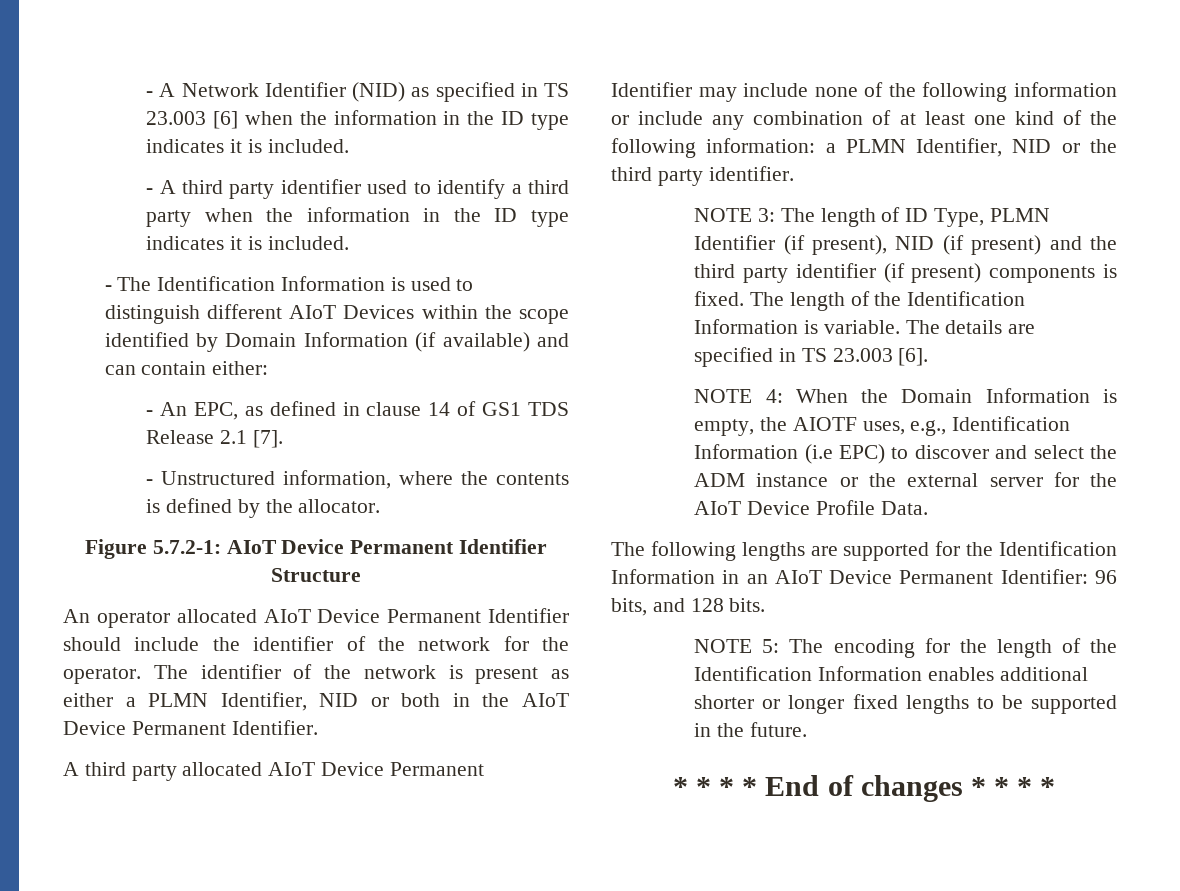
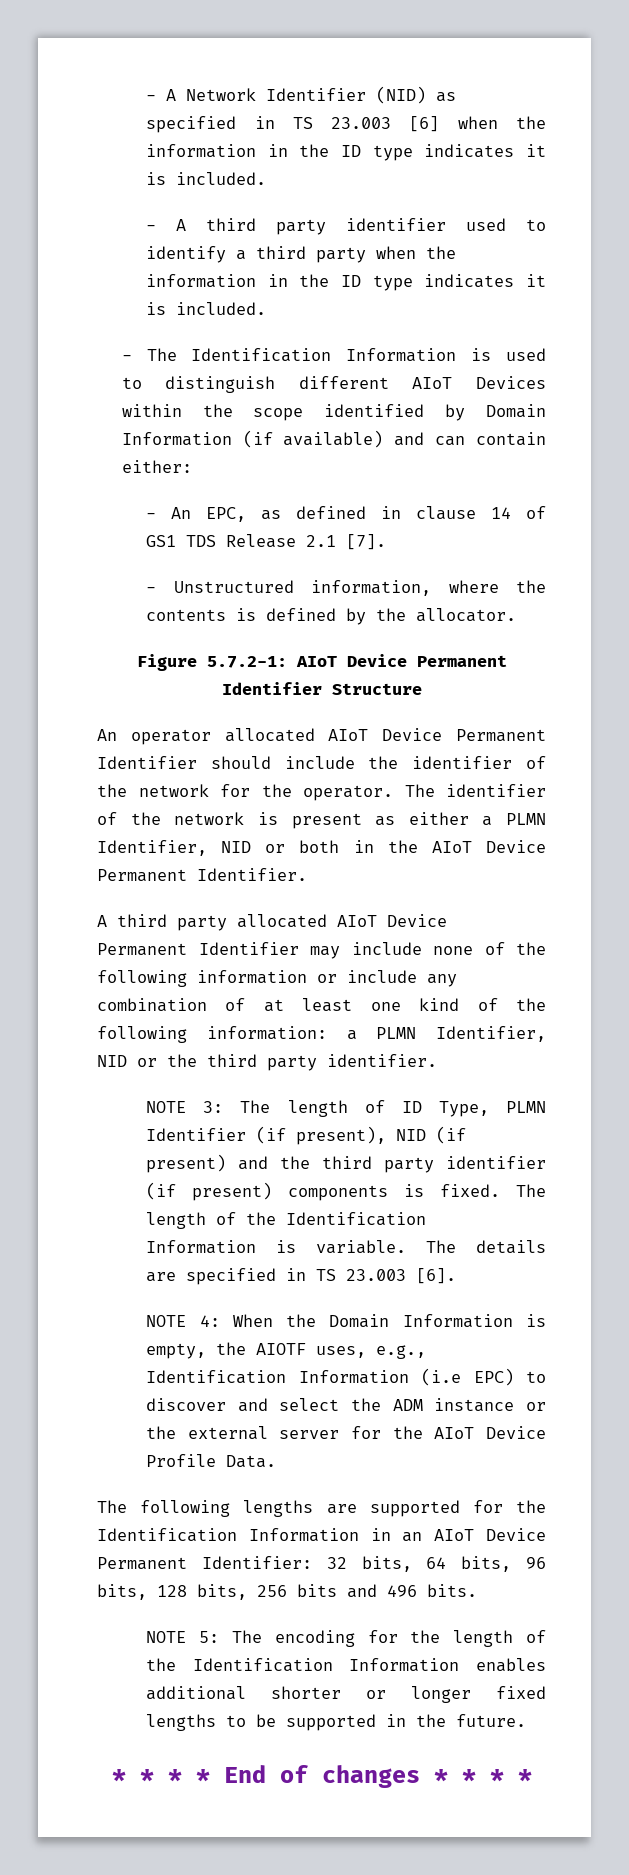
[1095,570,1117,584] [611,598,724,616] 96 bits, and 128 -> [326,1556,546,1572] [97,1584,417,1600] 32 bits, 64 bits, 96 bits, 128 bits, 256 bits and 496

